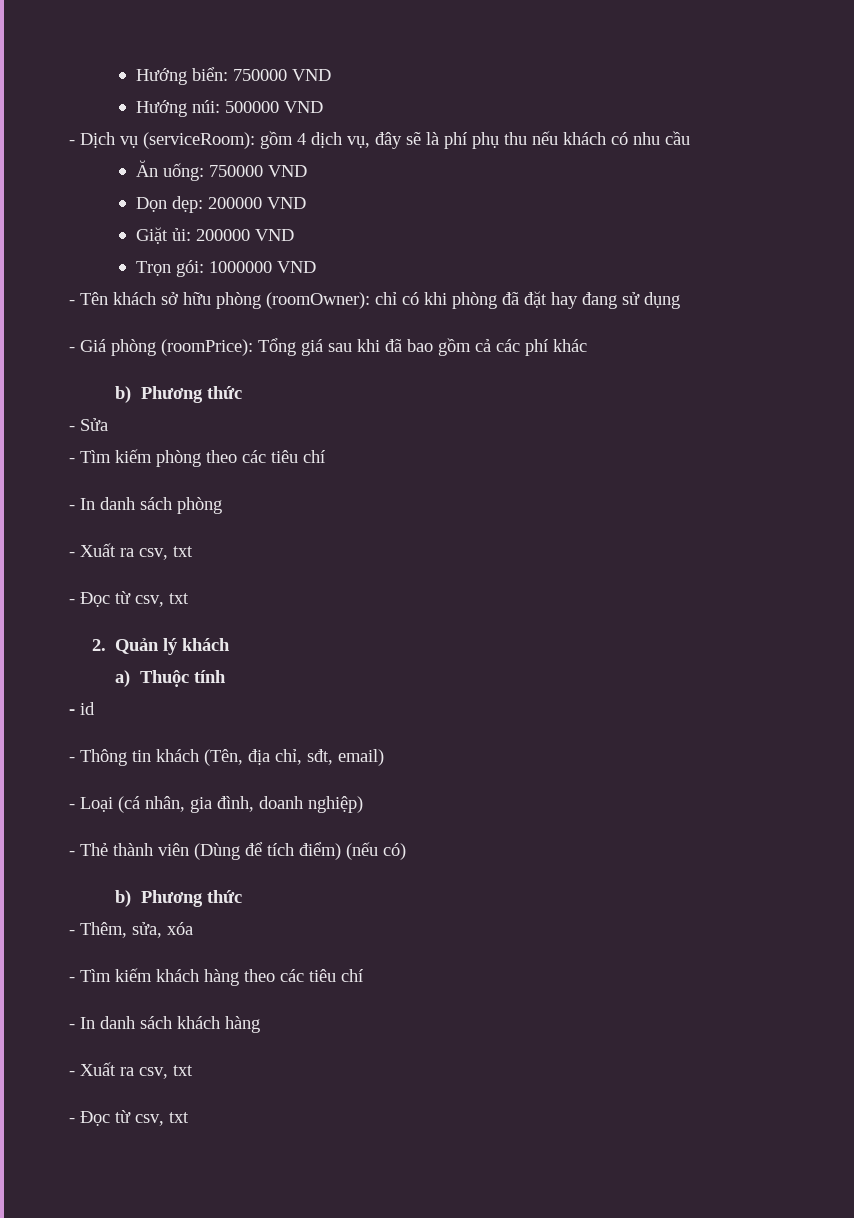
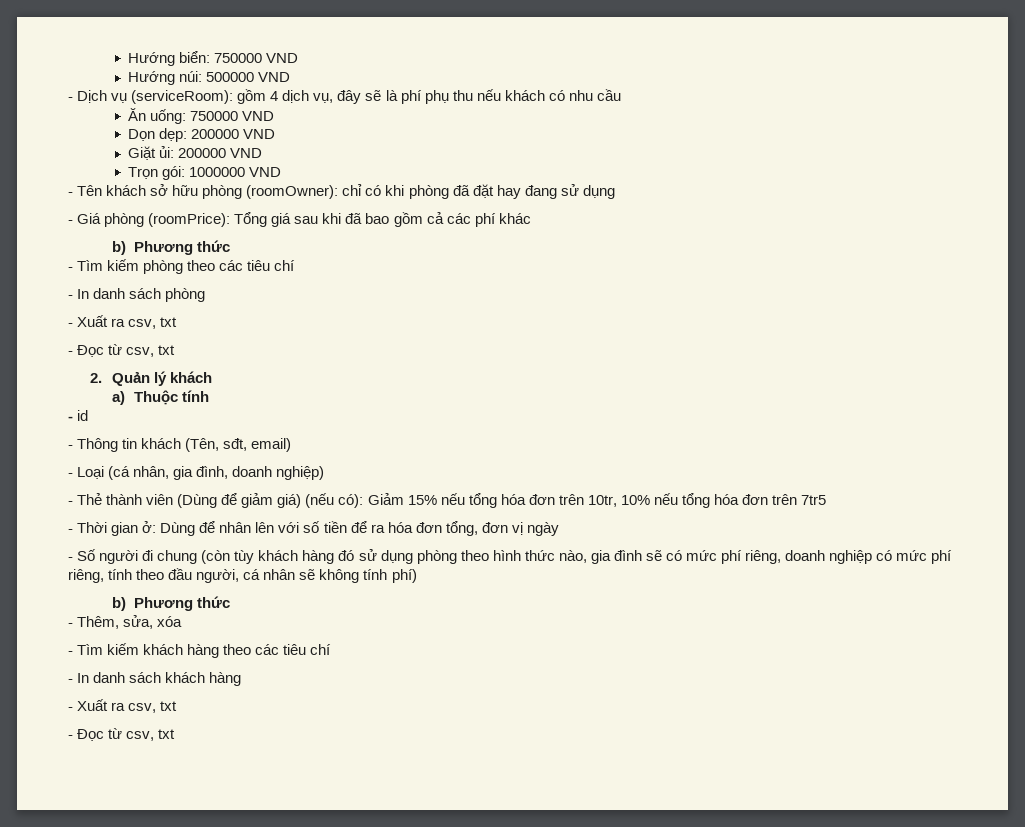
[69,418,108,431] // - Sửa -> (230, 246) none
[248,749,302,765] địa chỉ, -> (220, 445) none
[267,842,406,860] tích điểm) (nếu có) -> [241,493,827,508] [68,521,559,536] [68,549,953,564] [68,568,417,583] giảm giá) (nếu có): Giảm 15% nếu tổng hóa đơn trên 10tr, 10% nếu tổng hóa đơn trên 7tr5 // - Thời gian ở: Dùng để nhân lên với số tiền để ra hóa đơn tổng, đơn vị ngày // - Số người đi chung (còn tùy khách hàng đó sử dụng phòng theo hình thức nào, gia đình sẽ có mức phí riêng, doanh nghiệp có mức phí riêng, tính theo đầu người, cá nhân sẽ không tính phí)

